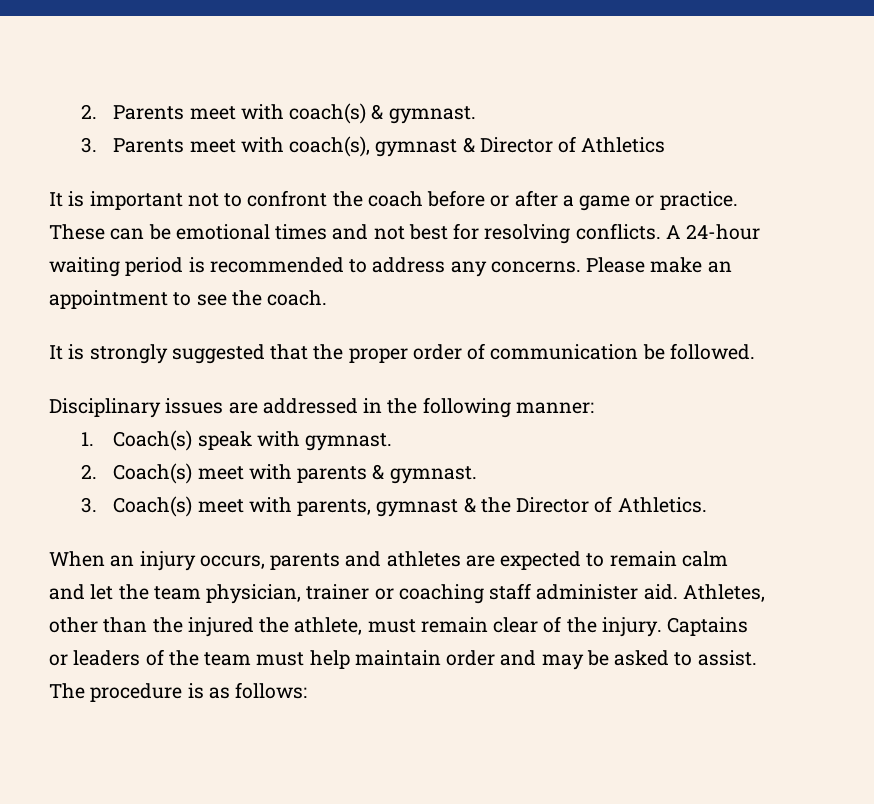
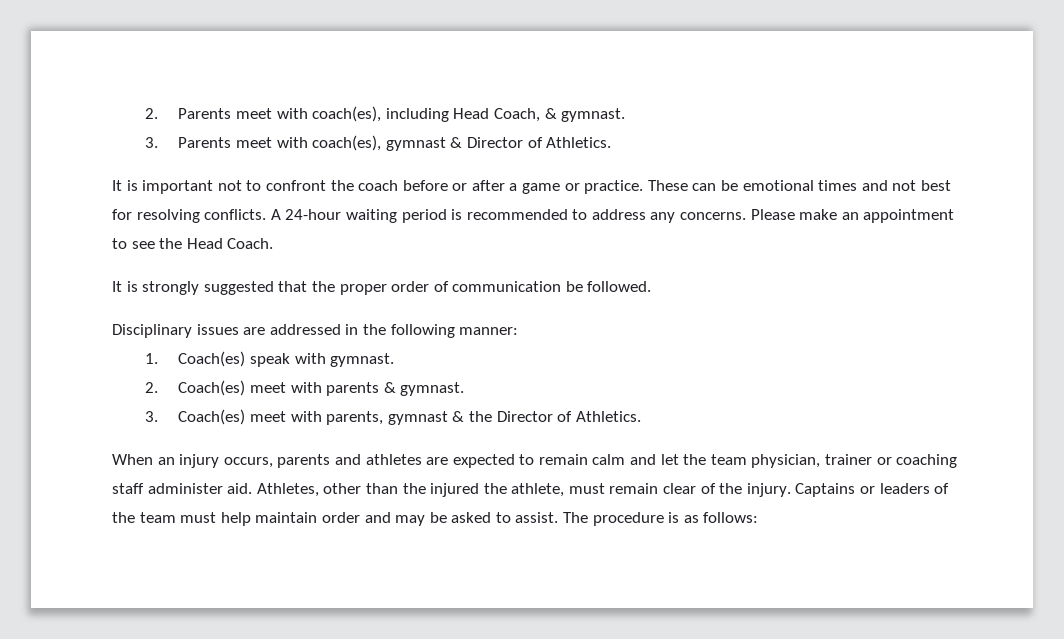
[289,103,367,124] coach(s) -> [312,106,540,122] coach(es), including Head Coach,
[289,136,371,157] coach(s), -> [312,135,382,151] coach(es),
[581,137,666,153] Athletics -> [546,137,612,148] Athletics.
[267,290,328,306] coach. -> [186,238,274,249] Head Coach.
[113,430,193,451] Coach(s) -> [178,351,246,367] Coach(es)
[113,463,193,484] Coach(s) -> [178,380,246,396] Coach(es)
[113,496,193,517] Coach(s) -> [178,409,246,425] Coach(es)

